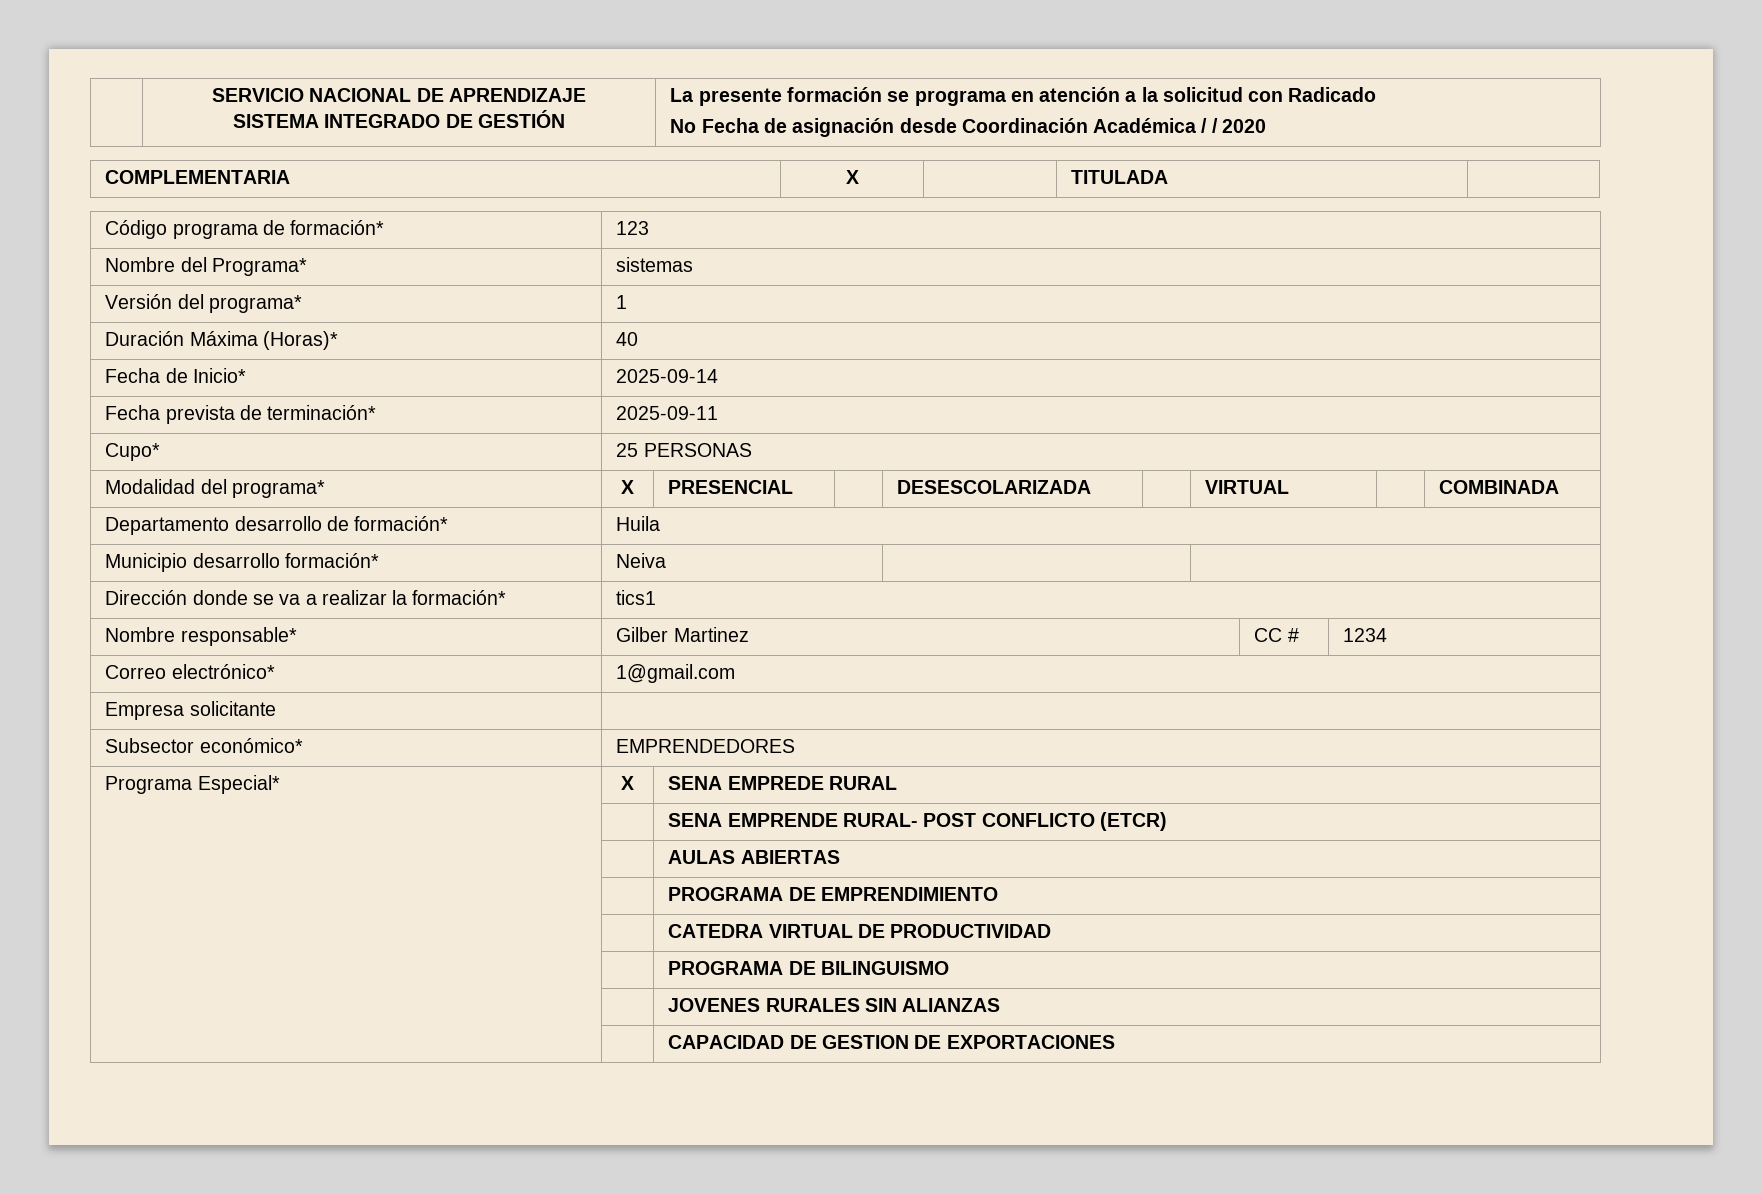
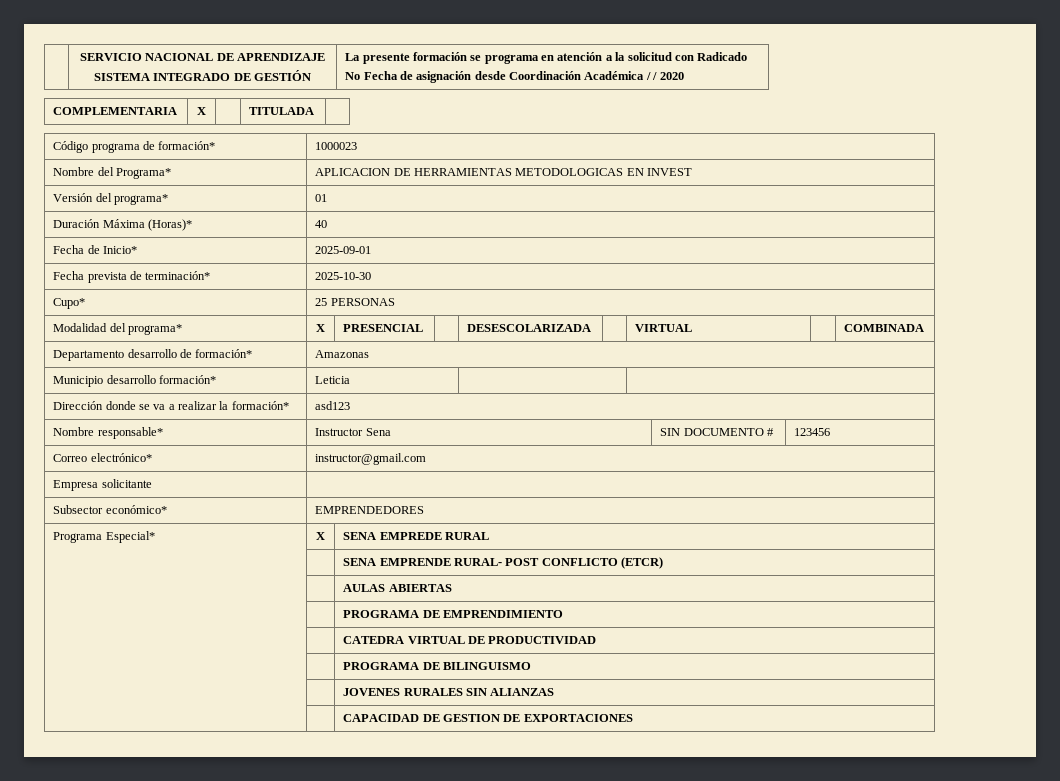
[616,221,650,235] 123 -> [315,142,358,150] 1000023
[616,257,694,272] sistemas -> [315,168,693,176] APLICACION DE HERRAMIENTAS METODOLOGICAS EN INVEST
[616,295,628,309] 1 -> [315,194,328,202] 01
[616,369,719,383] 2025-09-14 -> [315,246,372,254] 2025-09-01
[616,406,719,420] 2025-09-11 -> [315,272,372,280] 2025-10-30
[616,516,661,531] Huila -> [315,350,370,358] Amazonas
[616,553,667,568] Neiva -> [315,376,351,384] Leticia
[616,590,657,605] tics1 -> [315,401,351,410] asd123
[616,627,749,642] [1254,628,1283,642] Gilber Martinez | CC -> [315,428,391,436] [660,428,764,436] Instructor Sena | SIN DOCUMENTO
[1343,628,1388,642] 1234 -> [794,428,831,436] 123456
[616,664,736,683] 1@gmail.com -> [315,453,427,465] instructor@gmail.com

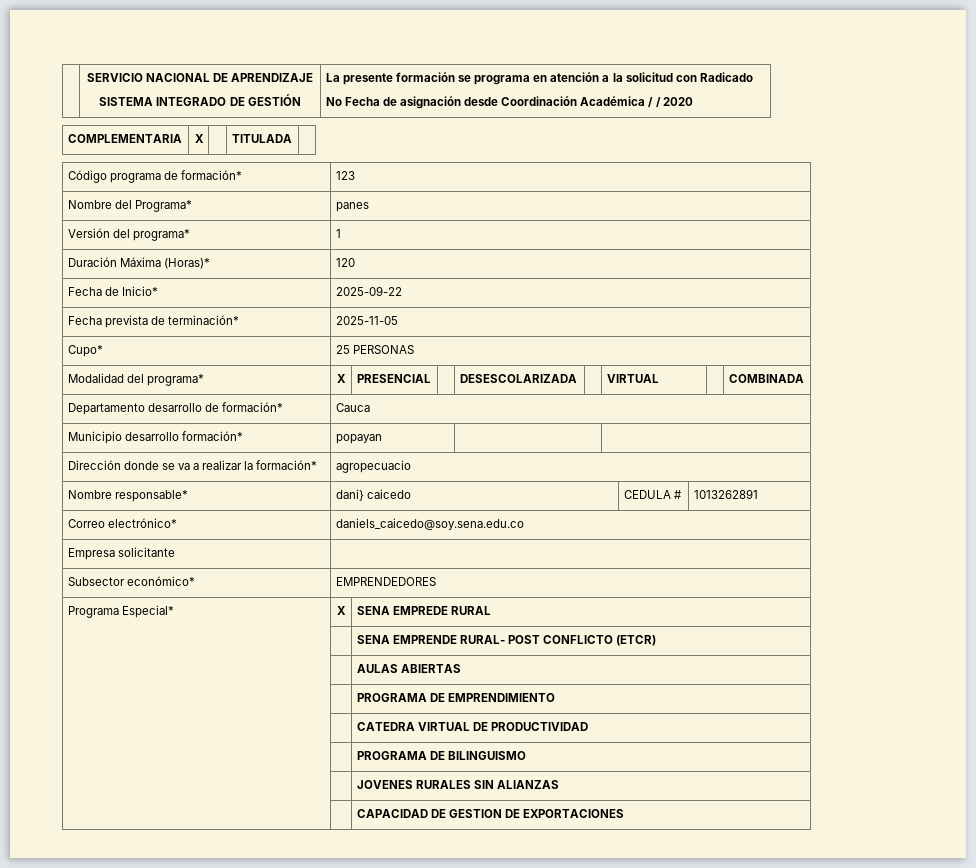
[315,142,358,150] 1000023 -> [335,171,355,180] 123
[315,168,693,176] APLICACION DE HERRAMIENTAS METODOLOGICAS EN INVEST -> [335,202,369,212] panes
[315,194,328,202] 01 -> [335,229,341,238] 1
[315,220,328,228] 40 -> [335,258,355,267] 120
[315,246,372,254] 2025-09-01 -> [335,286,402,296] 2025-09-22
[315,272,372,280] 2025-10-30 -> [335,316,398,325] 2025-11-05
[315,350,370,358] Amazonas -> [335,403,370,412] Cauca
[315,376,351,384] Leticia -> [335,434,382,444] popayan
[315,401,351,410] asd123 -> [335,460,411,473] agropecuacio
[315,428,391,436] [660,428,764,436] Instructor Sena | SIN DOCUMENTO -> [335,489,411,501] [623,490,671,499] dani} caicedo | CEDULA
[794,428,831,436] 123456 -> [693,489,758,499] 1013262891
[315,453,427,465] instructor@gmail.com -> [335,518,524,530] daniels_caicedo@soy.sena.edu.co

